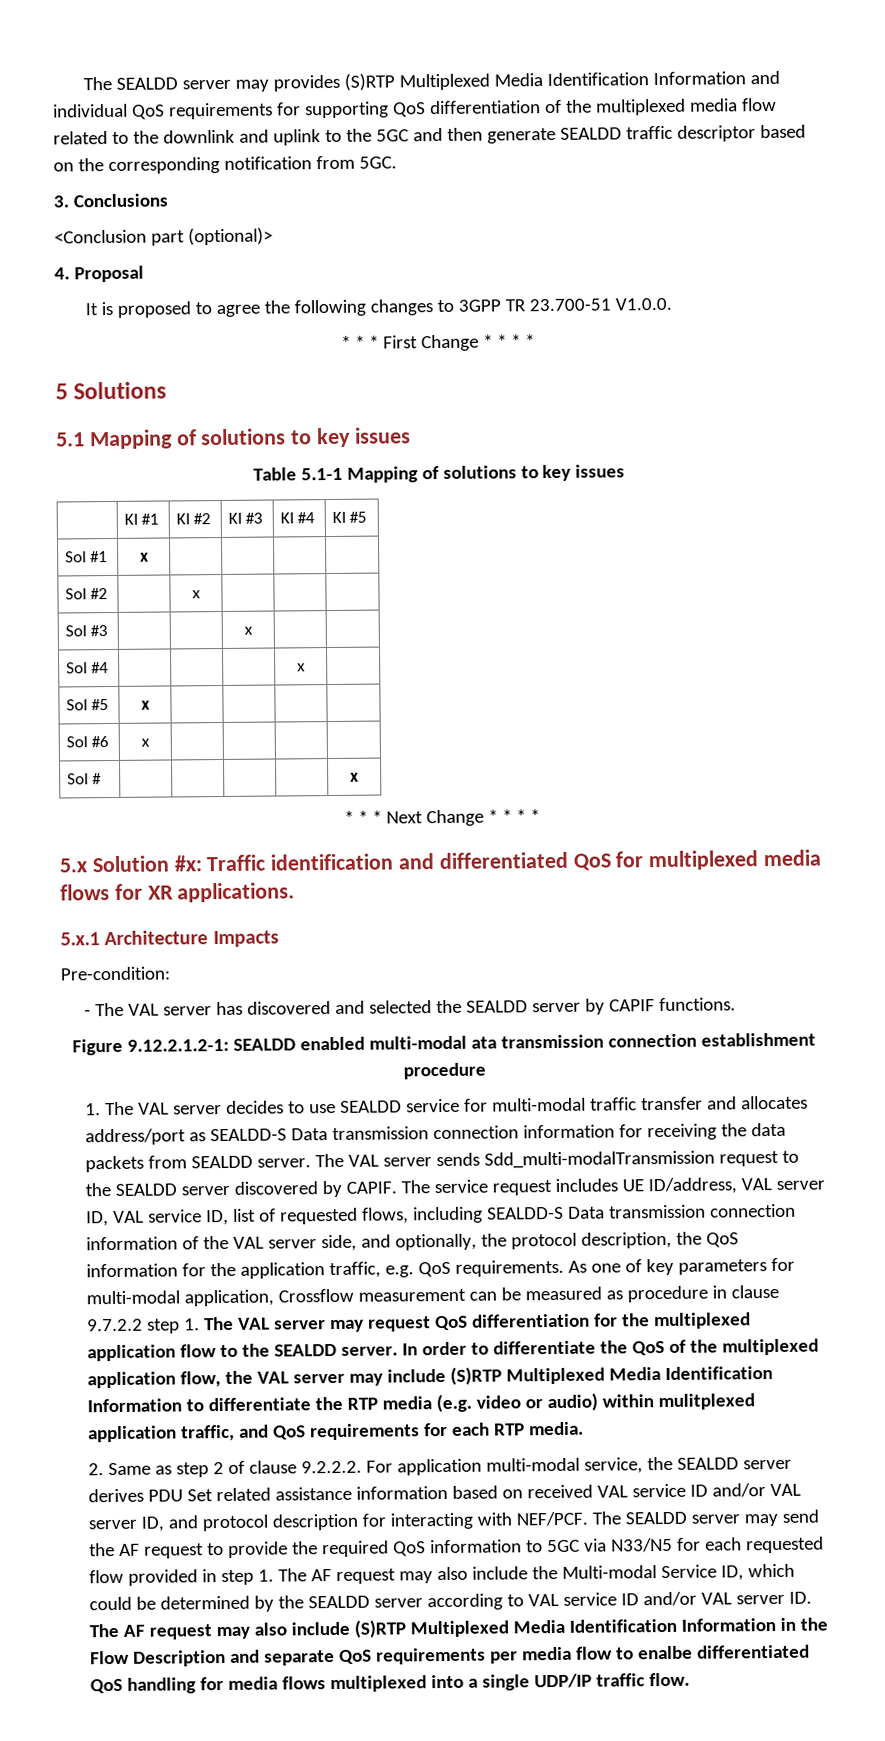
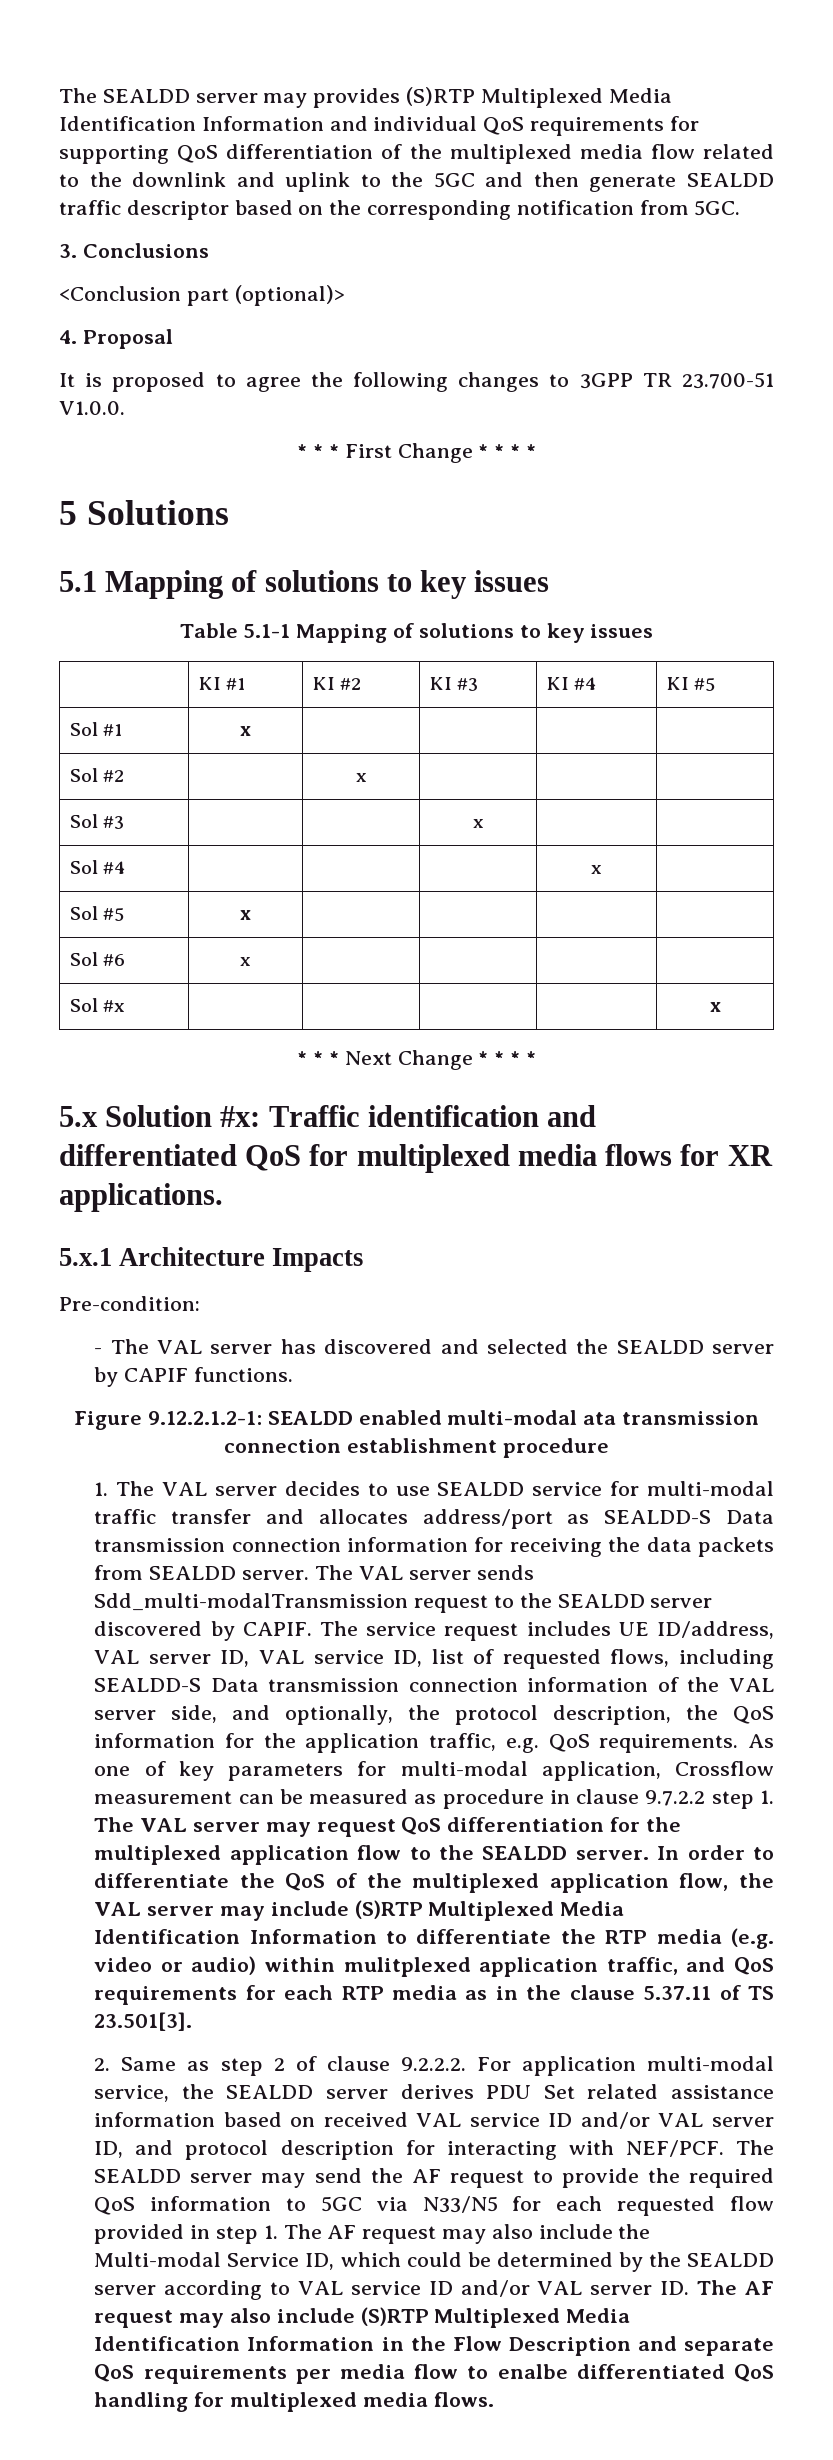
[92,773,103,785] # -> [103,1000,126,1012] #x
[529,1421,585,1436] media. -> [392,1985,774,2000] [94,2012,193,2031] media as in the clause 5.37.11 of TS 23.501[3].
[228,1672,691,1693] media flows multiplexed into a single UDP/IP traffic flow. -> [229,2392,494,2412] multiplexed media flows.

